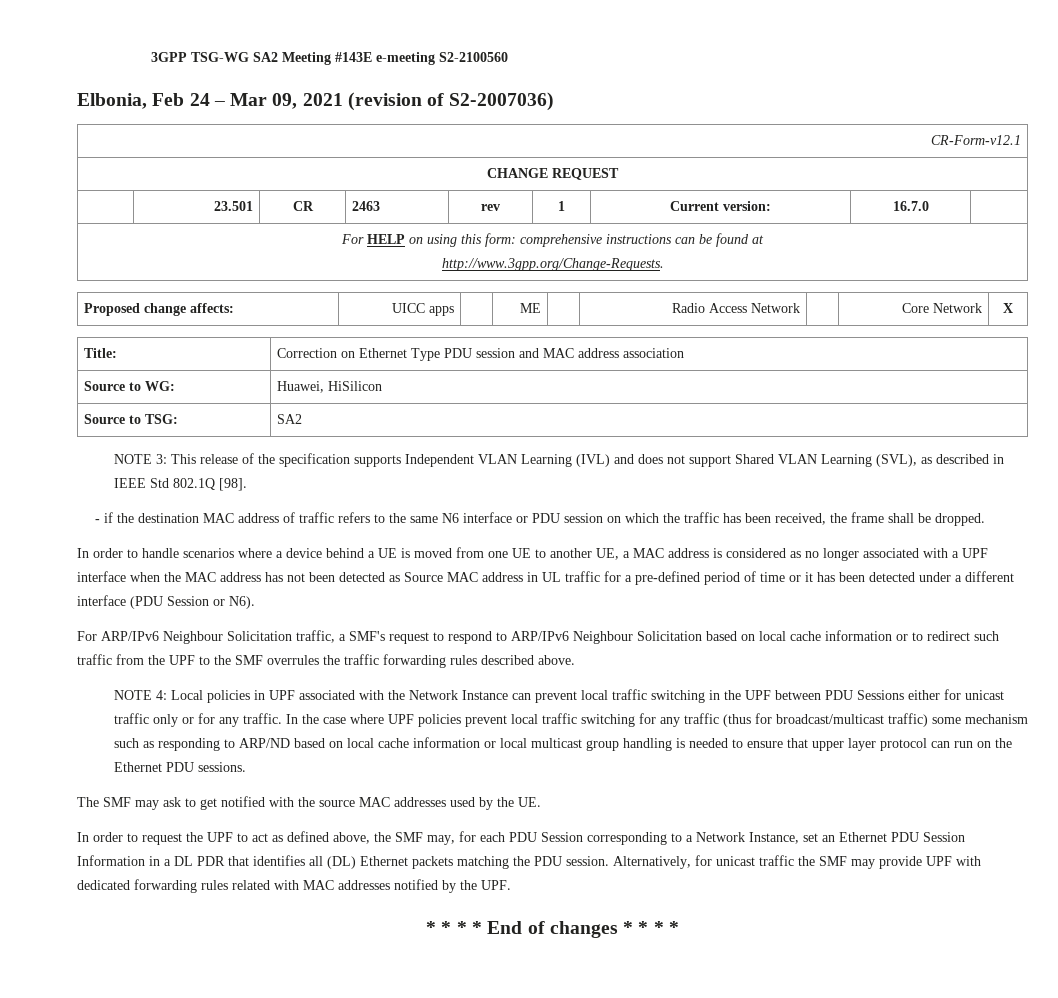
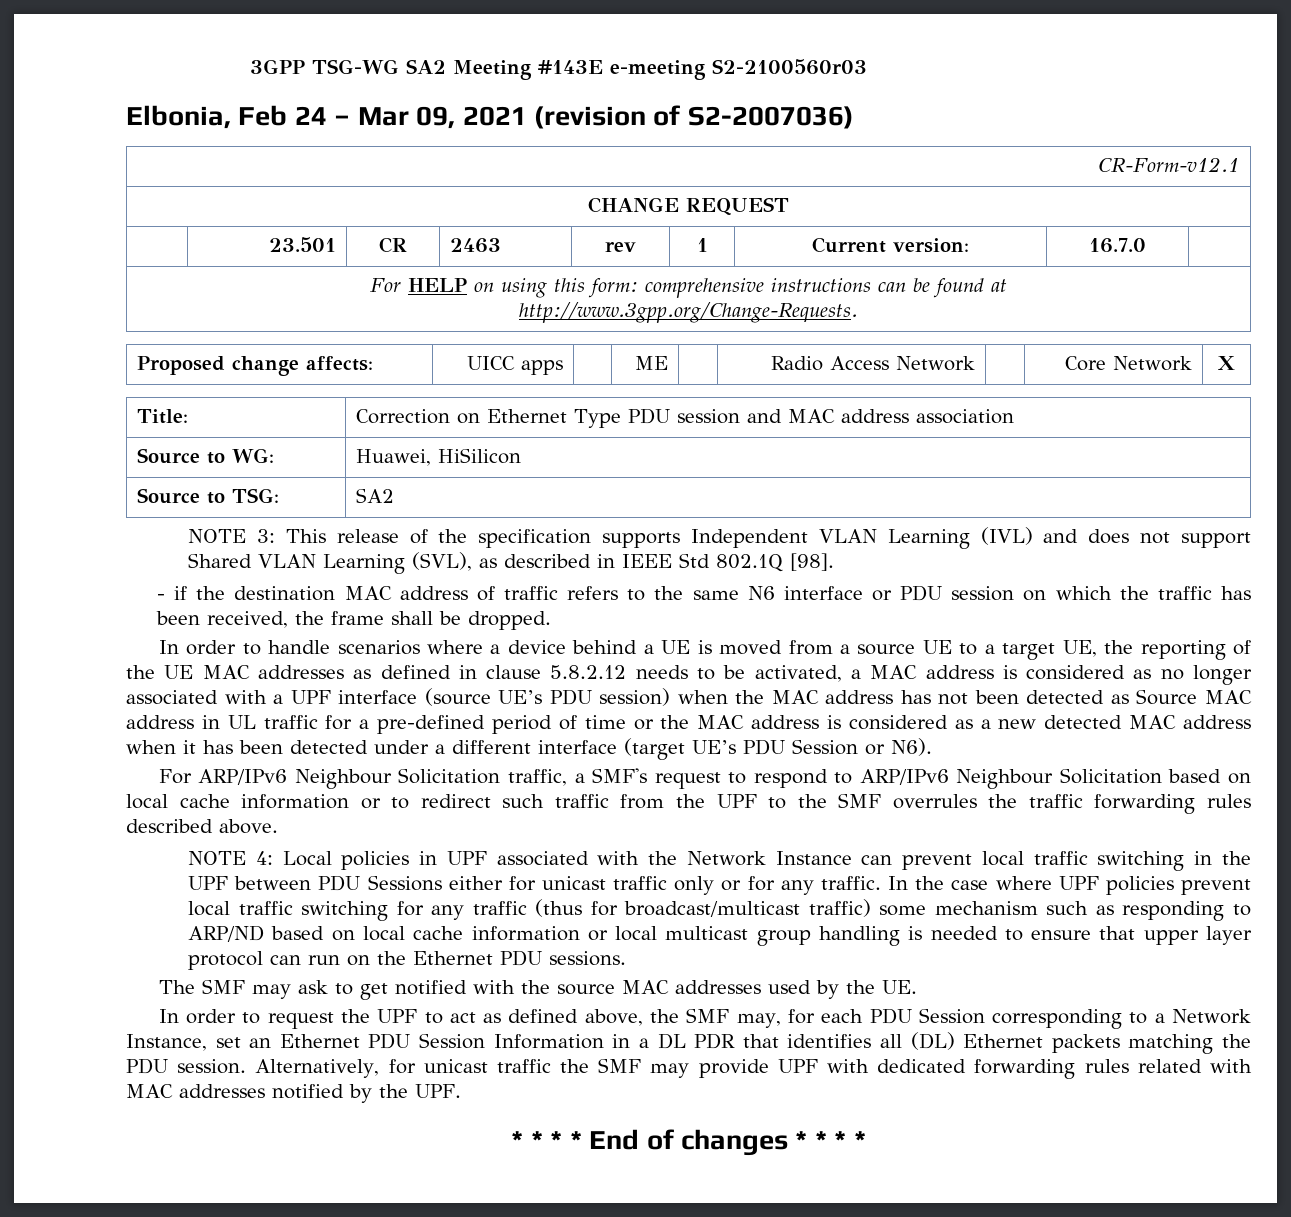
[438,52,508,62] S2-2100560 -> [712,59,868,75] S2-2100560r03
[488,548,619,560] one UE to another UE, -> [840,640,1251,660] [126,665,842,682] a source UE to a target UE, the reporting of the UE MAC addresses as defined in clause 5.8.2.12 needs to be activated,
(126, 576) none -> [424,688,671,706] (source UE’s PDU session)
(801, 578) none -> [660,715,1252,730] [126,740,176,754] the MAC address is considered as a new detected MAC address when
[130,596,163,609] (PDU -> [624,738,785,760] (target UE’s PDU

